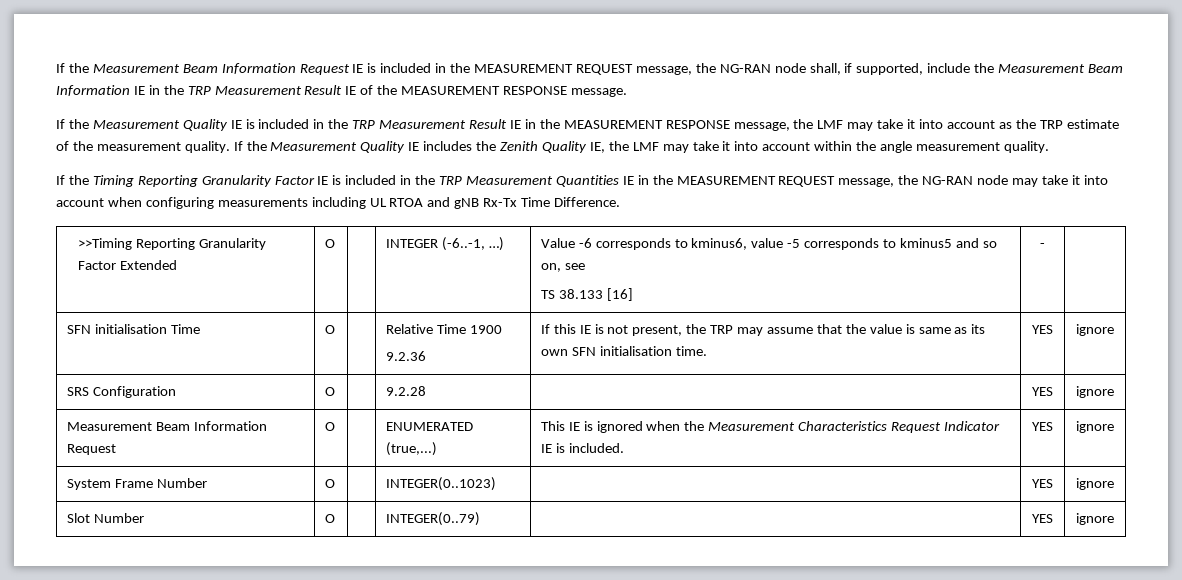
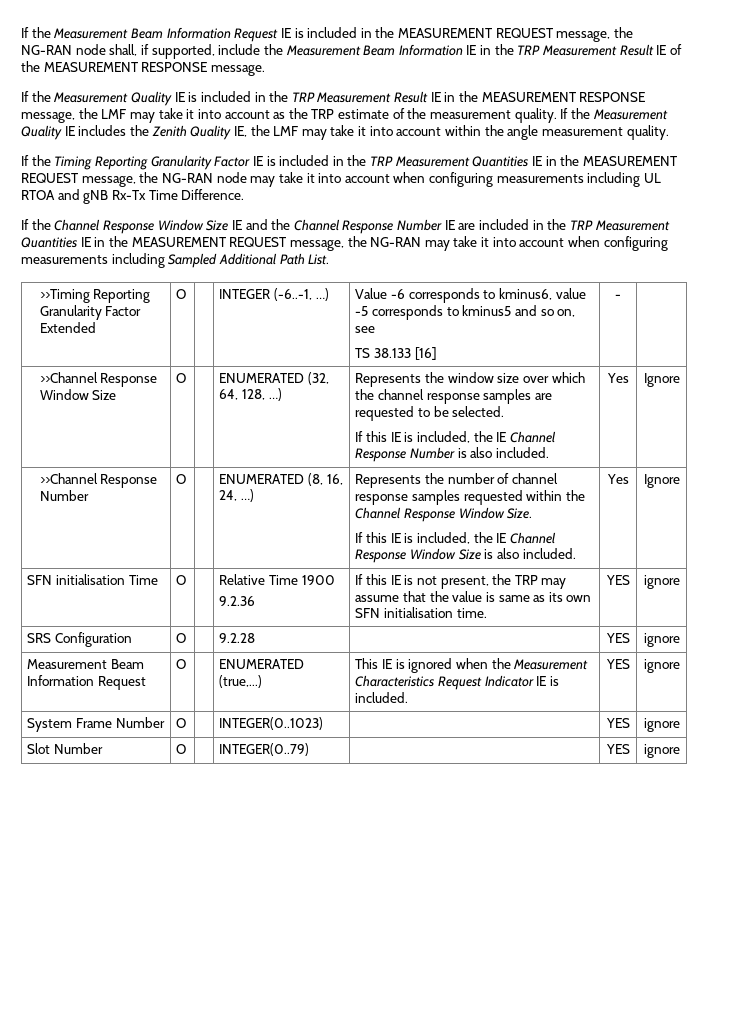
(621, 202) none -> [21,219,670,234] [21,236,668,251] [21,253,330,268] // If the Channel Response Window Size IE and the Channel Response Number IE are included in the TRP Measurement Quantities IE in the MEASUREMENT REQUEST message, the NG-RAN may take it into account when configuring measurements including Sampled Additional Path List.
(1045, 245) none -> [39,372,158,387] [39,389,117,400] [176,373,187,383] [219,372,329,385] [219,388,282,401] [355,372,585,387] [355,389,552,404] [355,406,505,421] [355,431,556,443] [355,447,549,462] [606,373,629,383] [643,373,680,387] [39,473,158,488] [39,490,89,501] [176,474,187,484] [219,473,343,486] [219,489,254,502] [355,473,558,488] [355,490,585,505] [355,507,533,522] [355,532,556,544] [355,548,576,563] [606,474,629,484] [643,474,680,488] // >>Channel Response Window Size | O | | ENUMERATED (32, 64, 128, …) | Represents the window size over which the channel response samples are requested to be selected. // If this IE is included, the IE Channel Response Number is also included. | Yes | Ignore // >>Channel Response Number | O | | ENUMERATED (8, 16, 24, …) | Represents the number of channel response samples requested within the Channel Response Window Size. // If this IE is included, the IE Channel Response Window Size is also included. | Yes | Ignore

